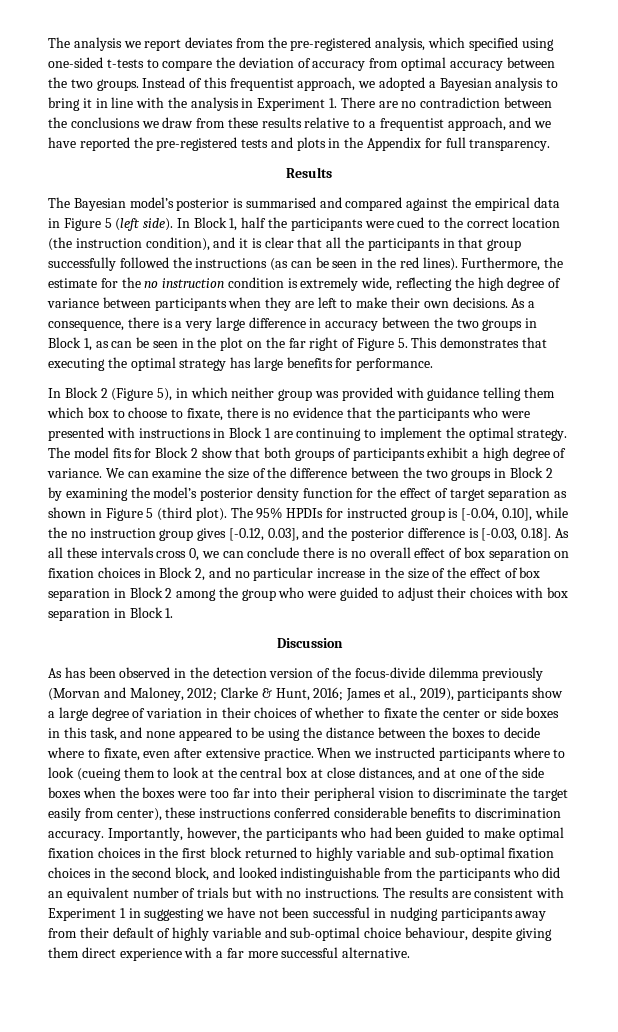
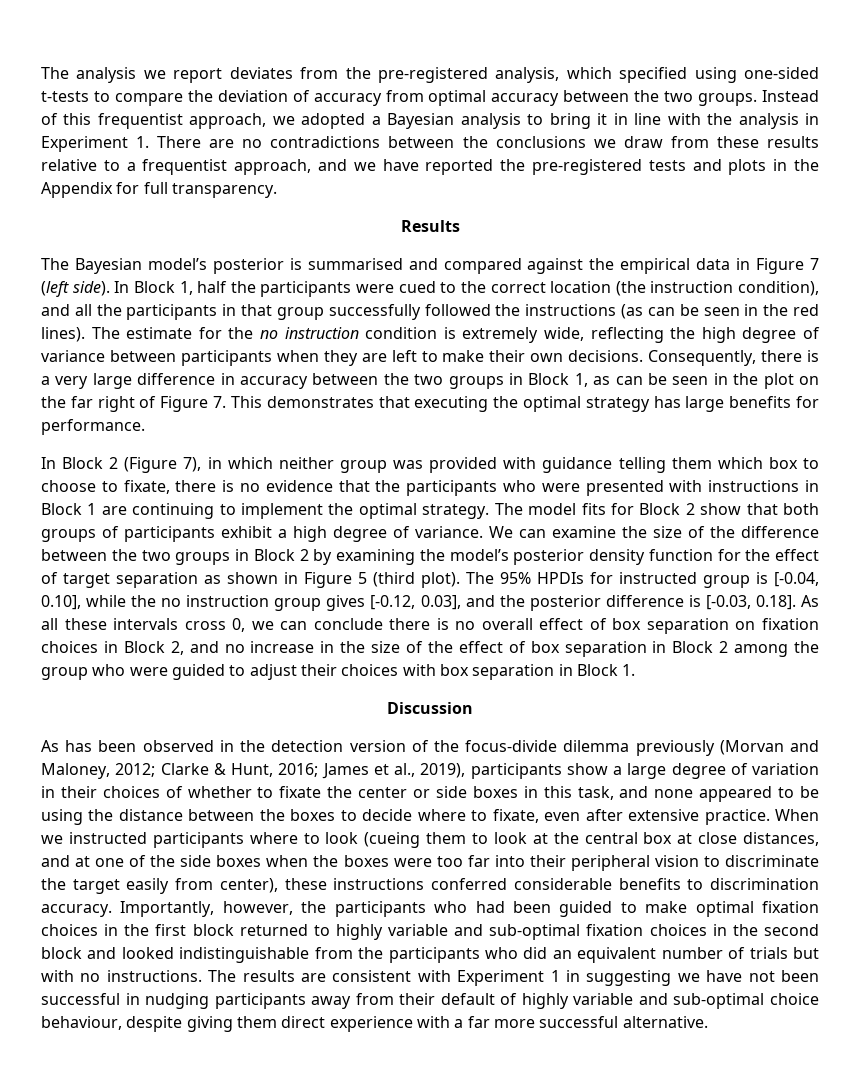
[420,97,501,108] contradiction -> [270,136,381,148] contradictions
[104,218,112,228] 5 -> [810,258,820,270] 7
[239,237,323,248] it is clear that -> (70, 310) none
[461,257,564,271] Furthermore, the -> [91,327,120,339] The
[511,298,536,308] [48,321,124,331] As a consequence, -> [648,350,757,366] Consequently,
[397,338,408,348] 5. -> [213,396,227,408] 7.
[157,388,173,401] 5), -> [183,457,202,472] 7),
[253,567,314,581] particular -> (245, 648) none
[175,867,210,881] block, -> [41,947,82,959] block

